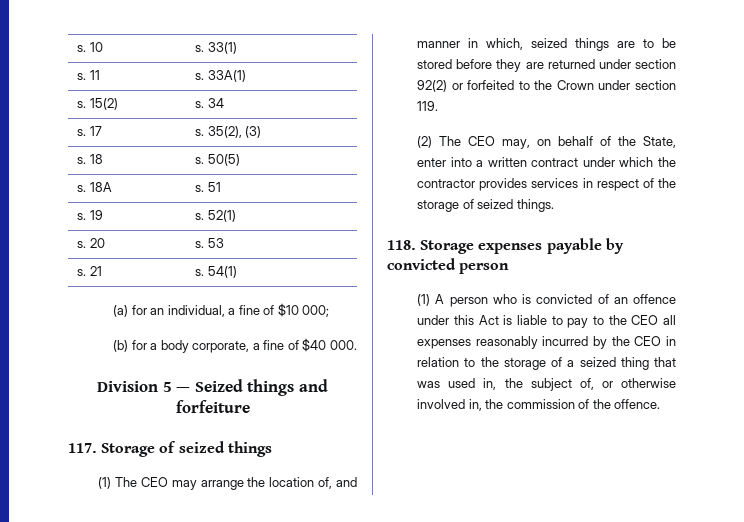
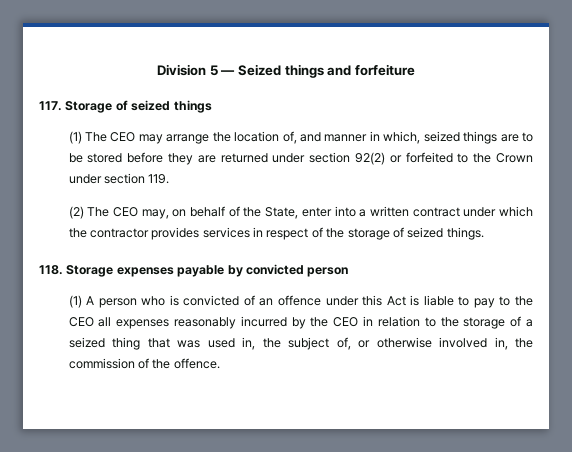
[77,42,103,52] [195,42,237,54] [77,70,100,80] [195,70,246,82] [77,98,118,110] [195,98,224,108] [77,126,102,136] [195,126,262,138] [77,154,103,164] [195,154,240,166] [77,182,112,192] [195,182,221,192] [77,210,103,220] [195,210,236,222] [77,238,105,248] [195,238,224,248] [77,266,102,276] [195,266,237,278] [113,303,330,317] [113,338,357,353] s. 10 | s. 33(1) // s. 11 | s. 33A(1) // s. 15(2) | s. 34 // s. 17 | s. 35(2), (3) // s. 18 | s. 50(5) // s. 18A | s. 51 // s. 19 | s. 52(1) // s. 20 | s. 53 // s. 21 | s. 54(1) // (a) for an individual, a fine of $10 000; // (b) for a body corporate, a fine of $40 000. // -> (157, 70) none

